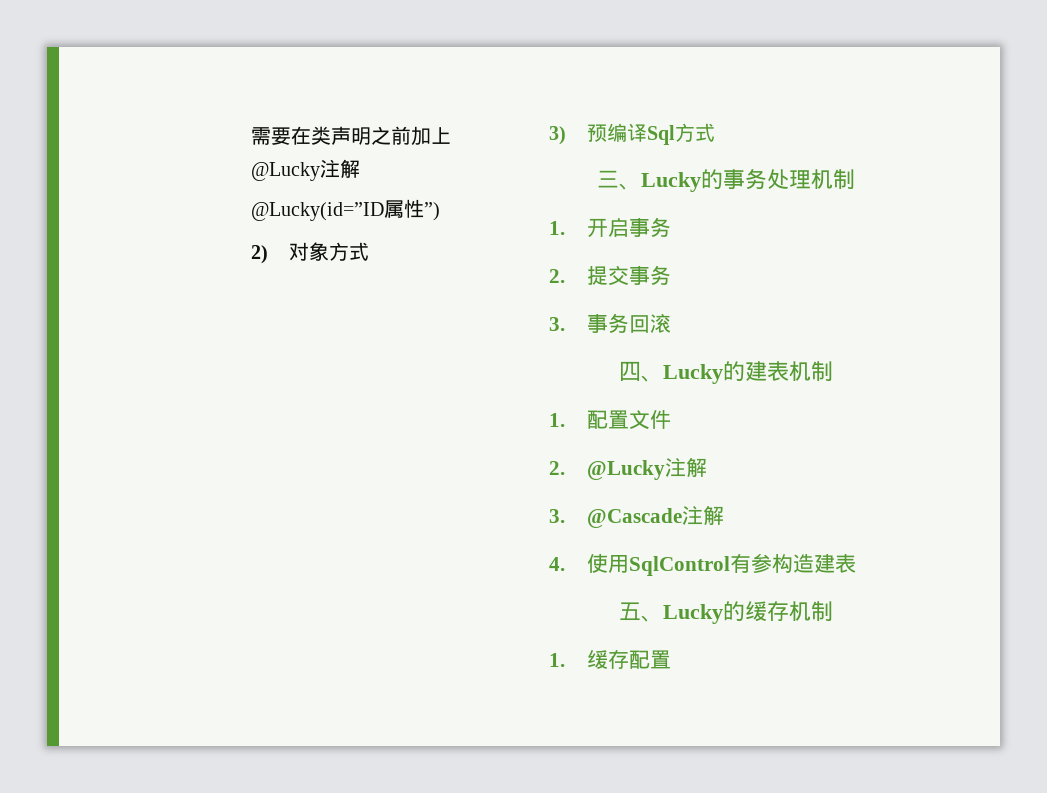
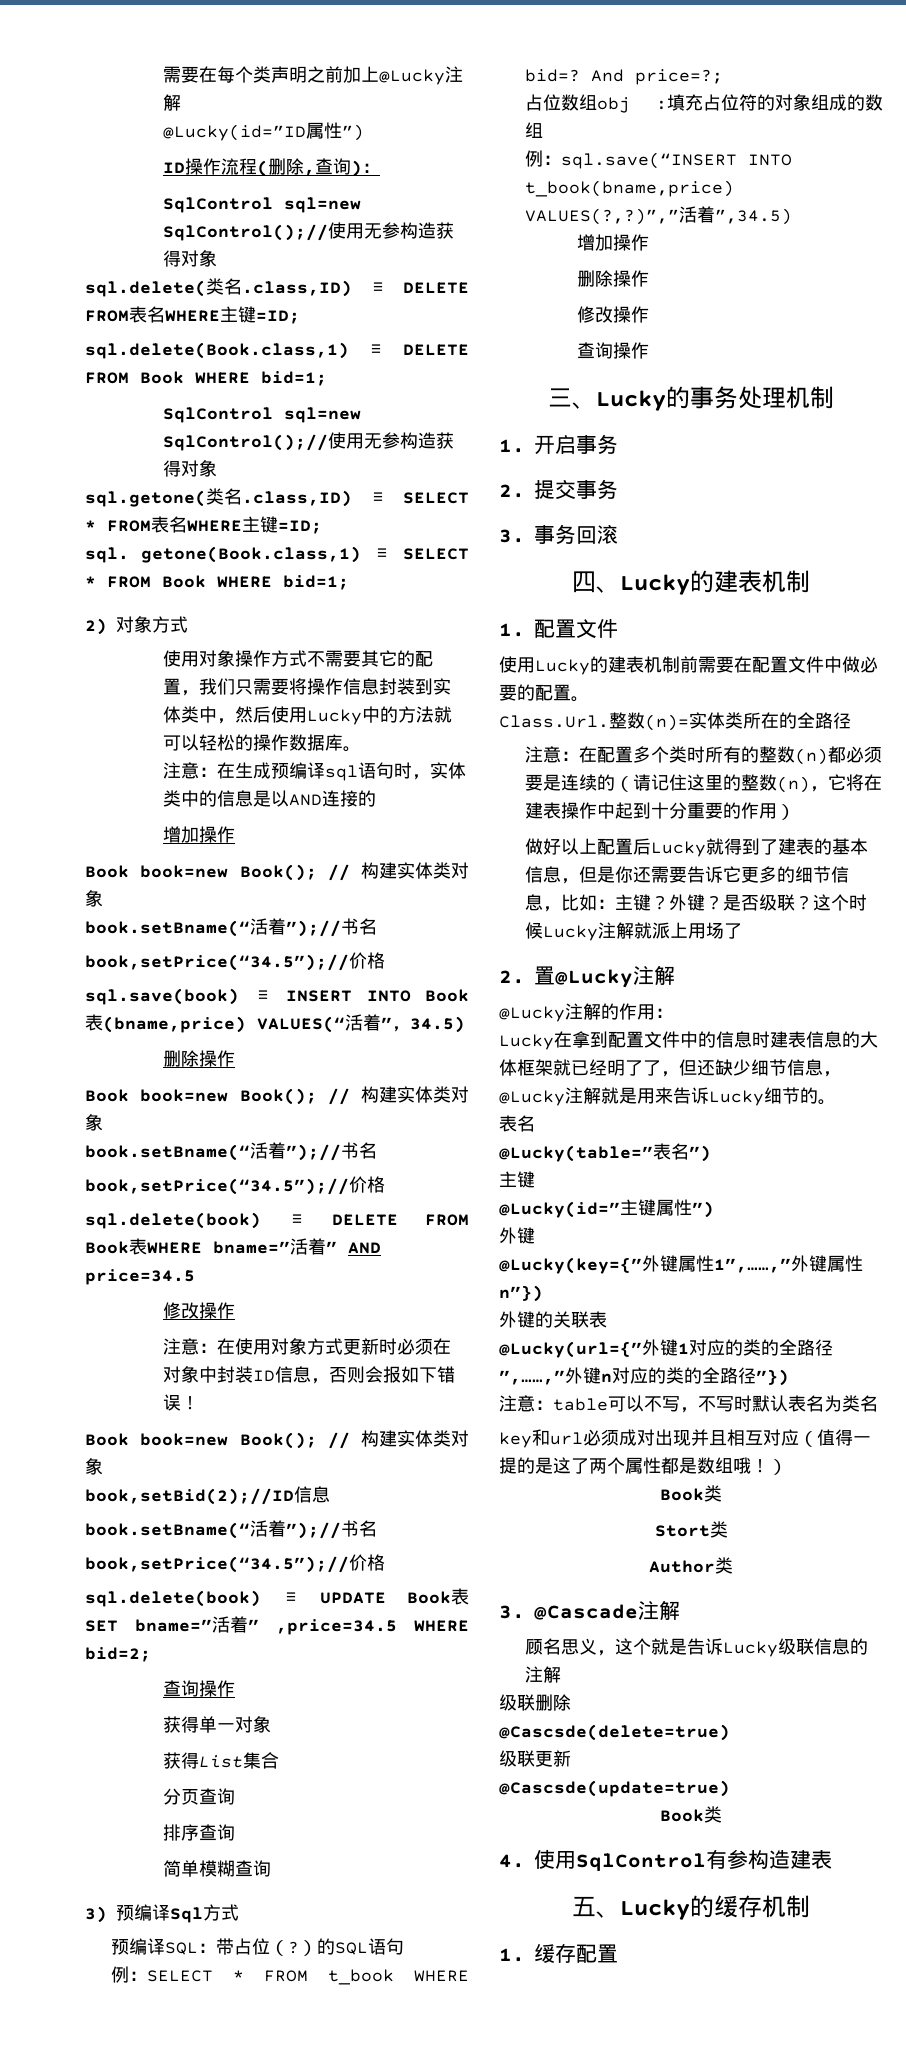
[250,126,311,145] 需要在 -> [163,66,254,83] 需要在每个
[250,242,369,264] 2)对象方式 -> [163,158,381,177] [163,197,362,213] [163,222,455,241] [163,250,218,267] [85,278,469,297] [85,306,300,324] [85,342,469,359] [85,371,327,386] [163,407,362,423] [163,432,455,451] [163,460,218,477] [85,488,469,507] [85,516,322,534] [85,546,469,563] [85,575,349,590] [85,616,188,635] [163,650,434,667] [163,678,452,696] [163,706,453,725] [163,734,362,752] [163,762,467,781] [163,790,377,807] [163,826,236,843] [85,862,469,881] [85,890,103,907] [85,918,377,937] [85,952,385,971] [85,988,469,1005] [85,1014,465,1033] [163,1050,236,1067] [85,1086,469,1105] [85,1114,103,1131] [85,1142,377,1161] [85,1176,385,1195] [85,1212,469,1229] [85,1238,381,1255] [85,1269,195,1285] [163,1302,236,1319] [163,1338,452,1355] [163,1366,456,1384] [163,1394,200,1411] [85,1430,469,1449] [85,1458,103,1475] [85,1486,330,1505] [85,1520,377,1539] [85,1554,385,1573] [85,1588,469,1607] [85,1616,469,1635] [85,1647,151,1662] [163,1680,236,1697] [163,1716,272,1733] [163,1752,280,1769] [163,1788,236,1805] [163,1824,236,1841] [163,1860,272,1877] ID操作流程(删除,查询)： // SqlControl sql=new SqlControl();//使用无参构造获得对象 // sql.delete(类名.class,ID) ≡ DELETE FROM表名WHERE主键=ID; // sql.delete(Book.class,1) ≡ DELETE FROM Book WHERE bid=1; // SqlControl sql=new SqlControl();//使用无参构造获得对象 // sql.getone(类名.class,ID) ≡ SELECT * FROM表名WHERE主键=ID; // sql. getone(Book.class,1) ≡ SELECT * FROM Book WHERE bid=1; // 2)对象方式 // 使用对象操作方式不需要其它的配置，我们只需要将操作信息封装到实体类中，然后使用Lucky中的方法就可以轻松的操作数据库。 // 注意：在生成预编译sql语句时，实体类中的信息是以AND连接的 // 增加操作 // Book book=new Book(); // 构建实体类对象 // book.setBname(“活着”);//书名 // book,setPrice(“34.5”);//价格 // sql.save(book) ≡ INSERT INTO Book表(bname,price) VALUES(“活着”，34.5) // 删除操作 // Book book=new Book(); // 构建实体类对象 // book.setBname(“活着”);//书名 // book,setPrice(“34.5”);//价格 // sql.delete(book) ≡ DELETE FROM Book表WHERE bname=”活着” AND price=34.5 // 修改操作 // 注意：在使用对象方式更新时必须在对象中封装ID信息，否则会报如下错误！ // Book book=new Book(); // 构建实体类对象 // book,setBid(2);//ID信息 // book.setBname(“活着”);//书名 // book,setPrice(“34.5”);//价格 // sql.delete(book) ≡ UPDATE Book表SET bname=”活着” ,price=34.5 WHERE bid=2; // 查询操作 // 获得单一对象 // 获得List集合 // 分页查询 // 排序查询 // 简单模糊查询
(716, 132) none -> [111,1938,405,1956] [111,1966,469,1985] [525,69,724,85] [525,94,883,113] [525,122,544,138] [525,150,793,169] [525,180,735,197] [525,206,793,225] [577,234,650,251] [577,270,650,287] [577,306,650,323] [577,342,650,359] // 预编译SQL：带占位（?）的SQL语句 // 例：SELECT * FROM t_book WHERE bid=? And price=?; // 占位数组obj :填充占位符的对象组成的数组 // 例：sql.save(“INSERT INTO t_book(bname,price) VALUES(?,?)”,”活着”,34.5) // 增加操作 // 删除操作 // 修改操作 // 查询操作
[549,457,708,480] [549,505,725,528] // 2. @Lucky注解 // 3. @Cascade注解 -> [499,656,878,675] [499,684,589,702] [499,712,851,731] [525,746,883,765] [525,774,883,793] [525,802,796,820] [525,838,869,857] [525,866,850,884] [525,894,868,912] [525,922,743,941] [499,965,675,988] [499,1003,673,1022] [499,1031,878,1050] [499,1059,841,1077] [499,1087,836,1106] [499,1115,535,1132] [499,1143,711,1162] [499,1171,535,1188] [499,1199,714,1218] [499,1227,535,1244] [499,1255,863,1274] [499,1285,543,1302] [499,1311,607,1328] [499,1339,833,1358] [499,1367,789,1386] [499,1395,878,1413] [499,1429,871,1448] [499,1457,787,1475] [660,1485,722,1502] [654,1521,728,1538] [649,1557,733,1574] [499,1600,680,1620] [525,1638,869,1657] [525,1666,562,1683] [499,1694,571,1711] [499,1724,730,1741] [499,1750,571,1767] [499,1780,730,1797] [660,1806,722,1823] // 使用Lucky的建表机制前需要在配置文件中做必要的配置。 // Class.Url.整数(n)=实体类所在的全路径 // 注意：在配置多个类时所有的整数(n)都必须要是连续的（请记住这里的整数(n)，它将在建表操作中起到十分重要的作用） // 做好以上配置后Lucky就得到了建表的基本信息，但是你还需要告诉它更多的细节信息，比如：主键？外键？是否级联？这个时候Lucky注解就派上用场了 // 2.置@Lucky注解 // @Lucky注解的作用： // Lucky在拿到配置文件中的信息时建表信息的大体框架就已经明了了，但还缺少细节信息，@Lucky注解就是用来告诉Lucky细节的。 // 表名 // @Lucky(table=”表名”) // 主键 // @Lucky(id=”主键属性”) // 外键 // @Lucky(key={”外键属性1”,……,”外键属性n”}) // 外键的关联表 // @Lucky(url={”外键1对应的类的全路径”,……,”外键n对应的类的全路径”}) // 注意：table可以不写，不写时默认表名为类名 // key和url必须成对出现并且相互对应（值得一提的是这了两个属性都是数组哦！） // Book类 // Stort类 // Author类 // 3. @Cascade注解 // 顾名思义，这个就是告诉Lucky级联信息的注解 // 级联删除 // @Cascsde(delete=true) // 级联更新 // @Cascsde(update=true) // Book类

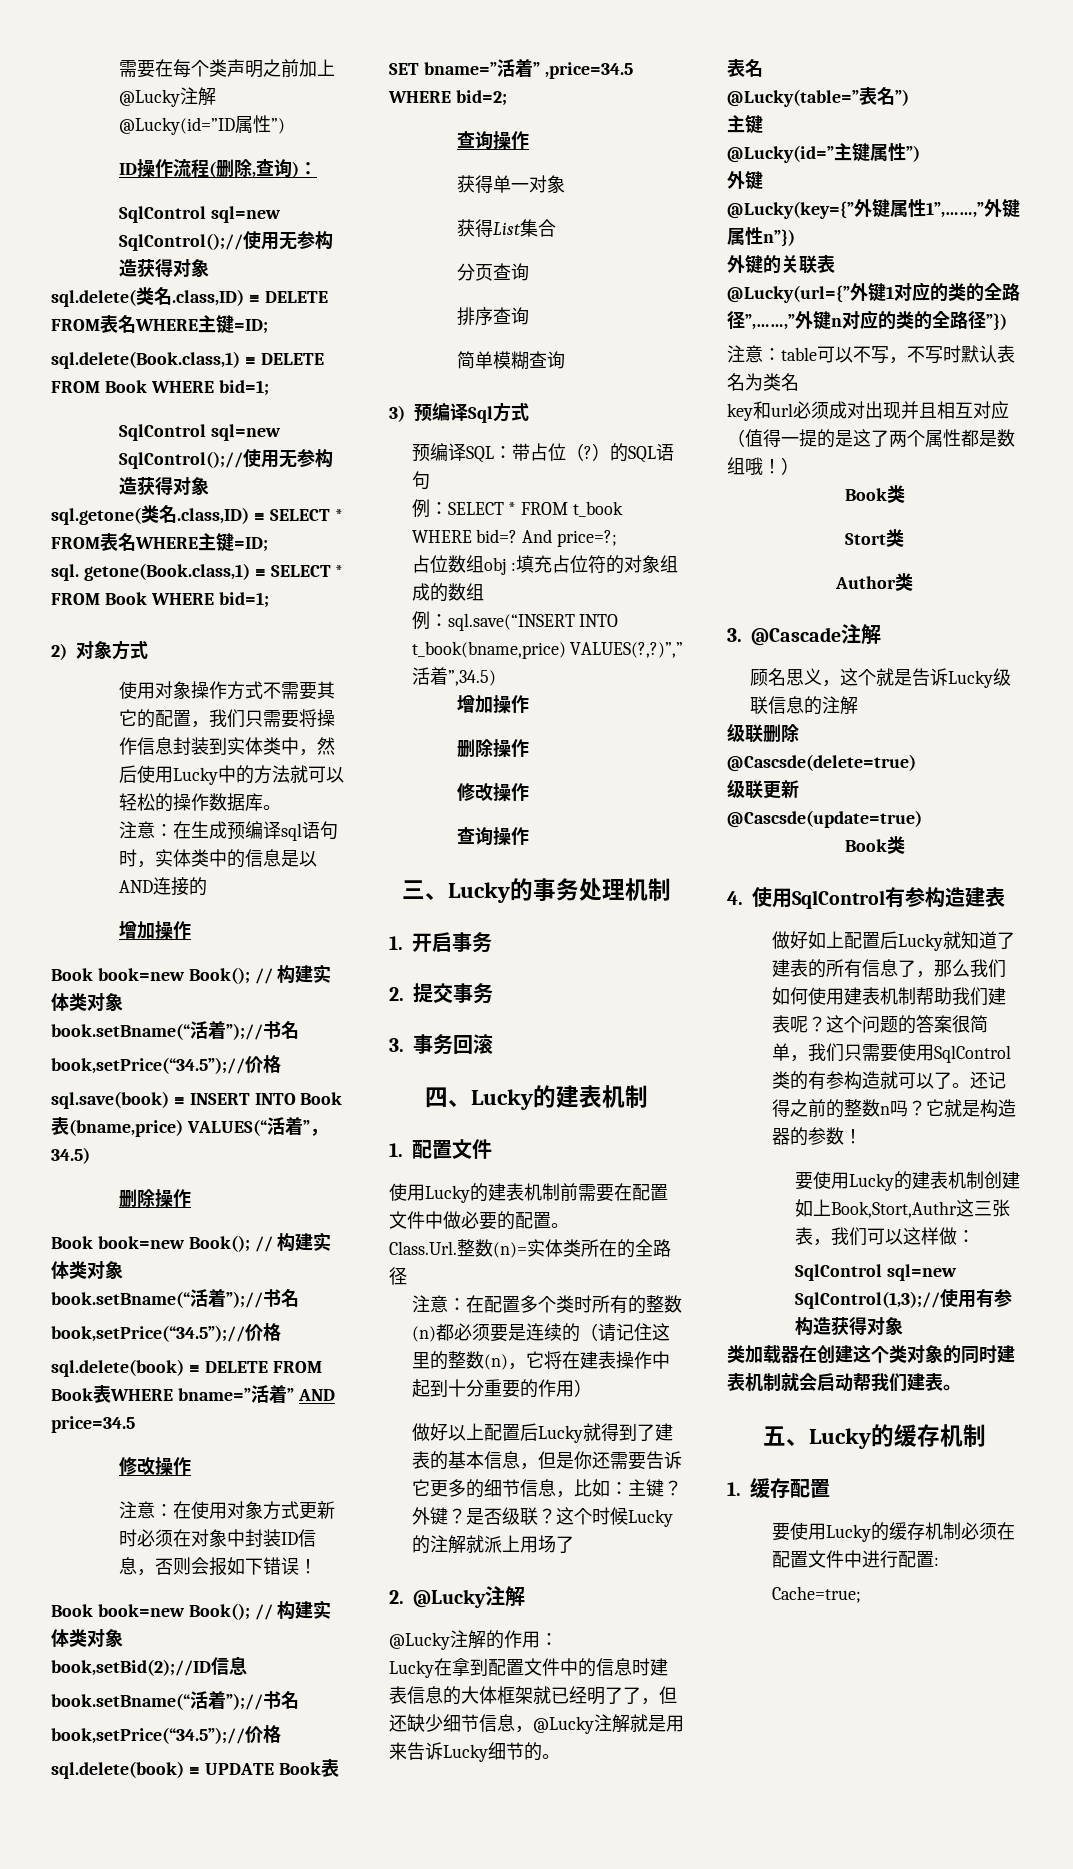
(599, 933) none -> [411,1535,430,1554] 的
[534,966,555,985] 置 -> (404, 1597) none
(832, 1859) none -> [772,931,1016,951] [772,959,1007,978] [772,987,1007,1006] [772,1015,989,1034] [772,1043,1012,1063] [772,1071,1007,1090] [772,1099,1017,1118] [772,1127,863,1146] [794,1171,1020,1191] [794,1199,1010,1218] [794,1227,975,1246] [794,1264,957,1281] [794,1289,1012,1309] [794,1316,903,1336] [727,1344,1015,1364] [727,1373,961,1392] // 做好如上配置后Lucky就知道了建表的所有信息了，那么我们如何使用建表机制帮助我们建表呢？这个问题的答案很简单，我们只需要使用SqlControl类的有参构造就可以了。还记得之前的整数n吗？它就是构造器的参数！ // 要使用Lucky的建表机制创建如上Book,Stort,Authr这三张表，我们可以这样做： // SqlControl sql=new SqlControl(1,3);//使用有参构造获得对象 // 类加载器在创建这个类对象的同时建表机制就会启动帮我们建表。
(618, 1953) none -> [772,1522,1016,1542] [772,1550,940,1568] [772,1586,862,1603] // 要使用Lucky的缓存机制必须在配置文件中进行配置: // Cache=true;

